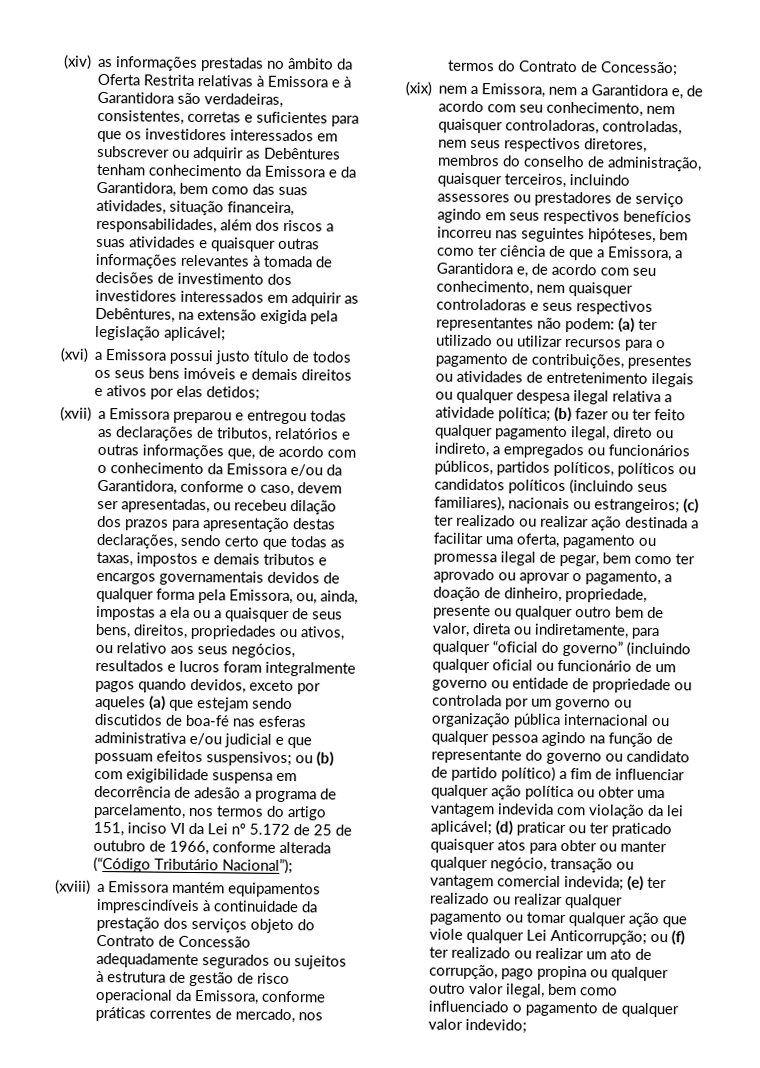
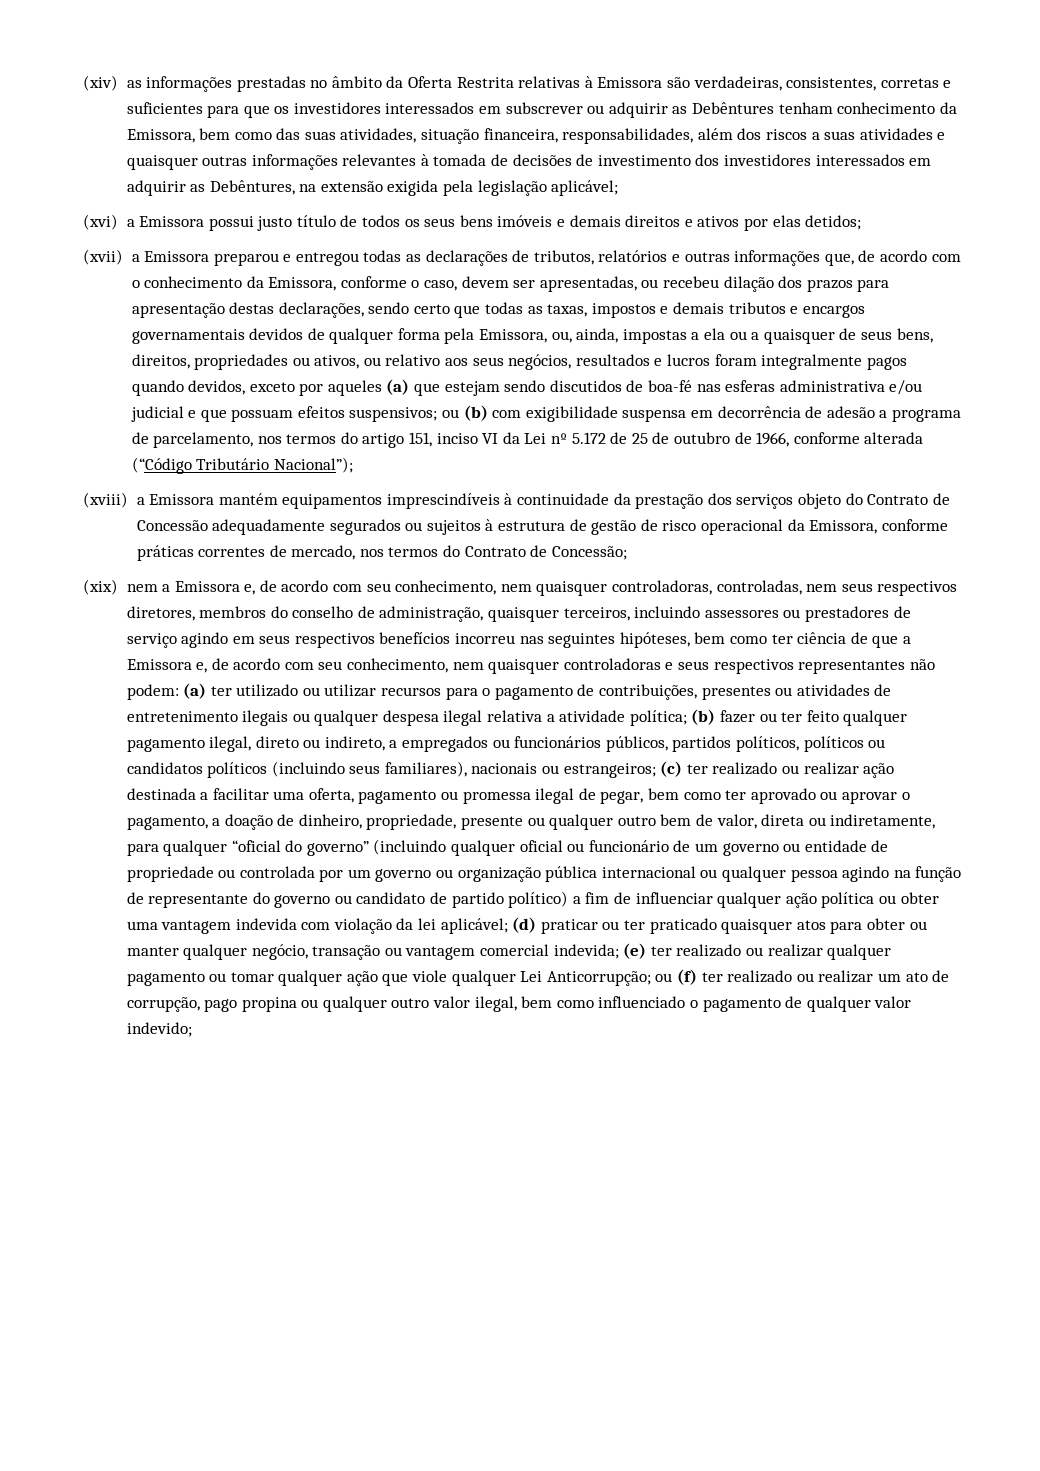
[331,76,352,88] [97,91,175,104] e à Garantidora -> (663, 82) none
[264,165,357,178] [96,181,177,197] Emissora e da Garantidora, -> [126,129,195,143] Emissora,
[226,463,343,477] [97,479,178,495] Emissora e/ou da Garantidora, -> [268,277,337,291] Emissora,
[481,83,669,98] Emissora, nem a Garantidora -> [174,581,240,592] Emissora
[607,246,684,262] [436,262,514,275] Emissora, a Garantidora -> [126,659,192,670] Emissora

